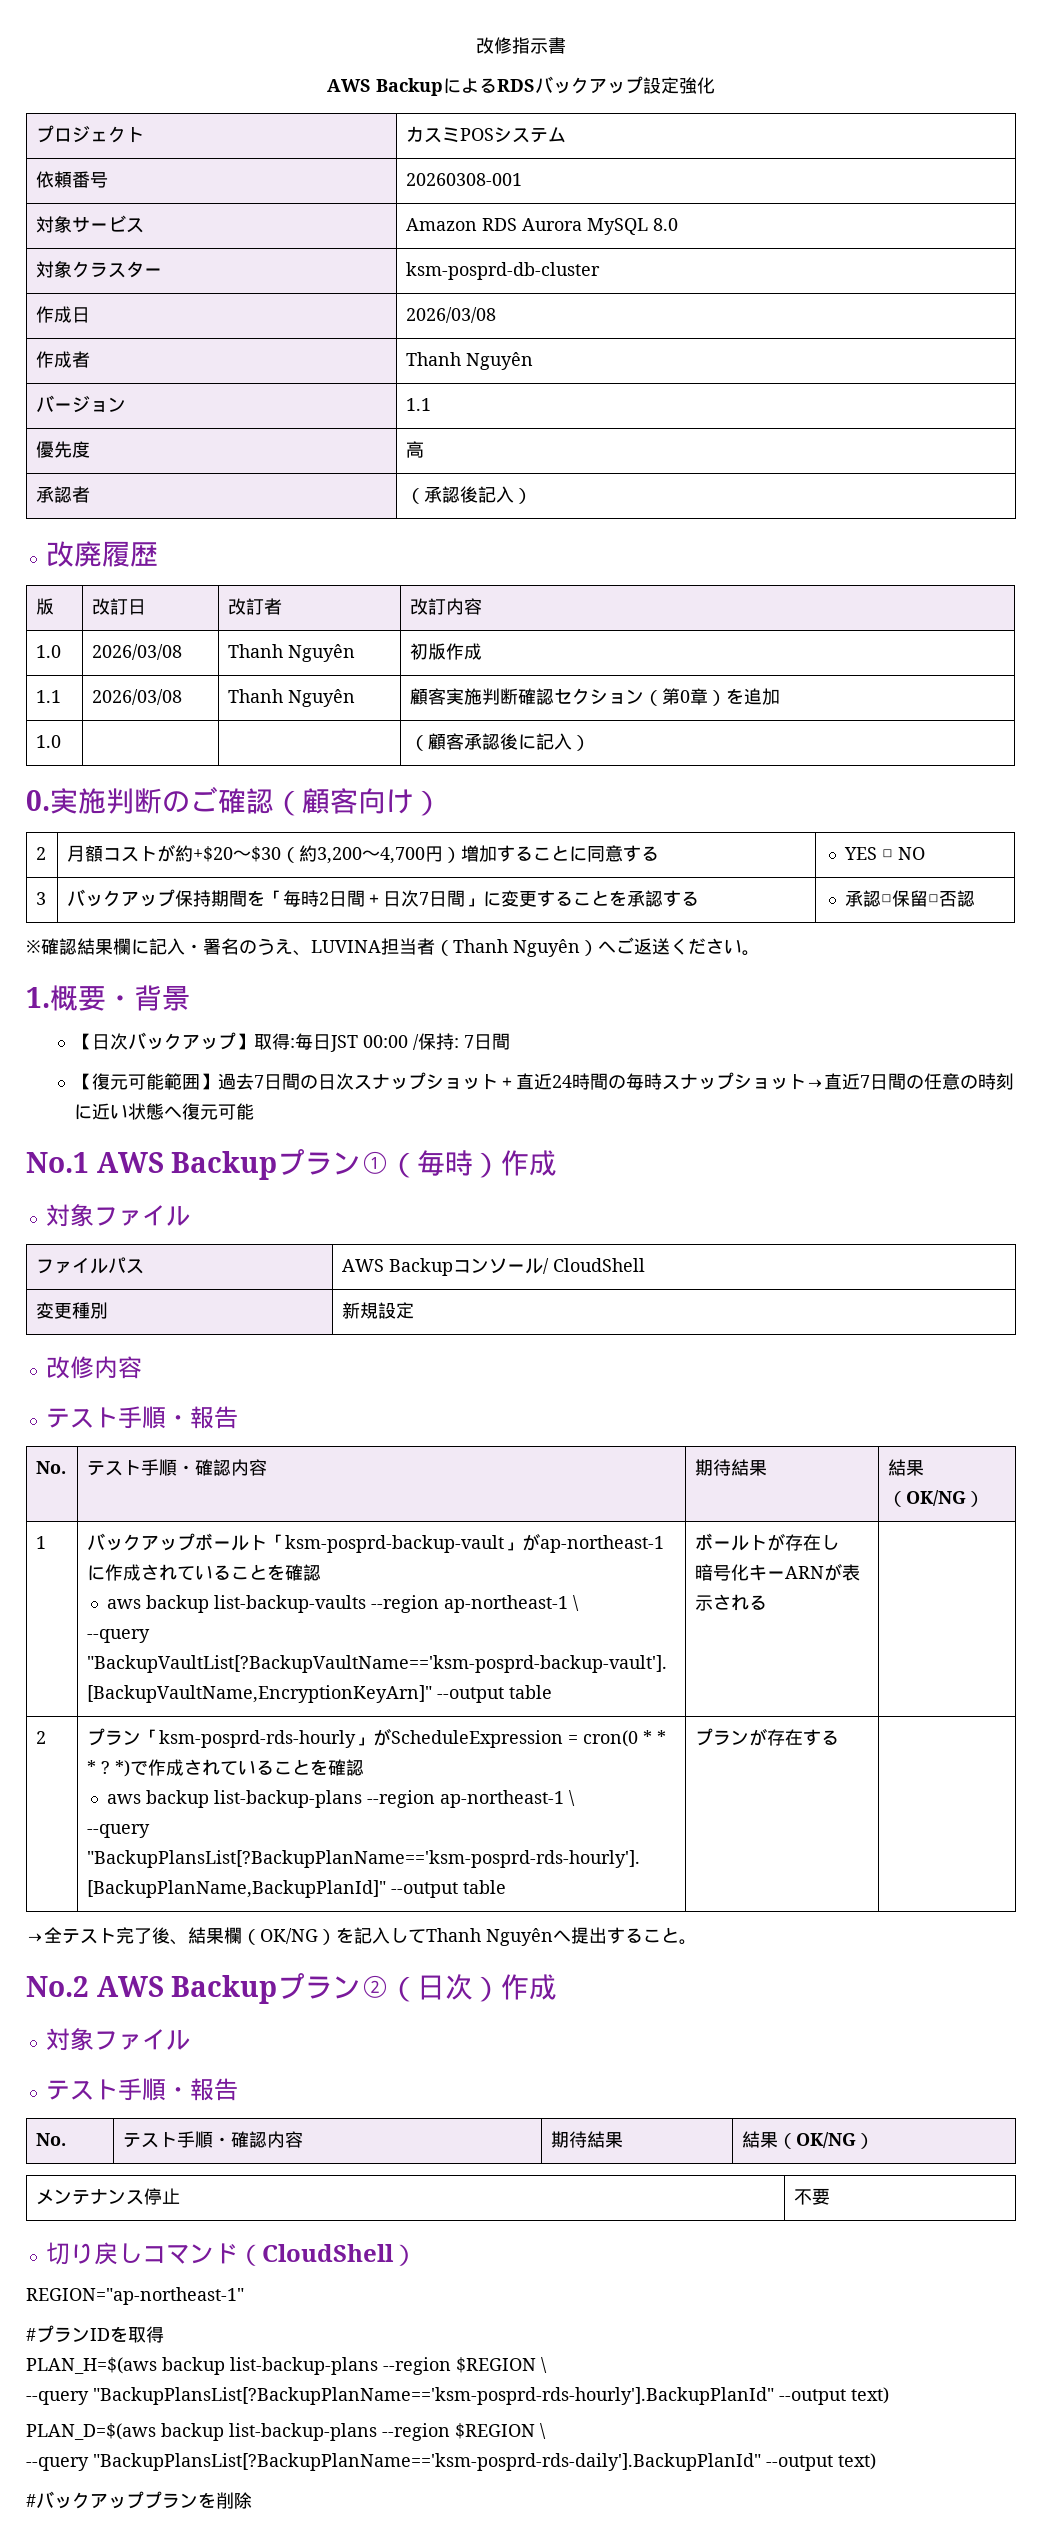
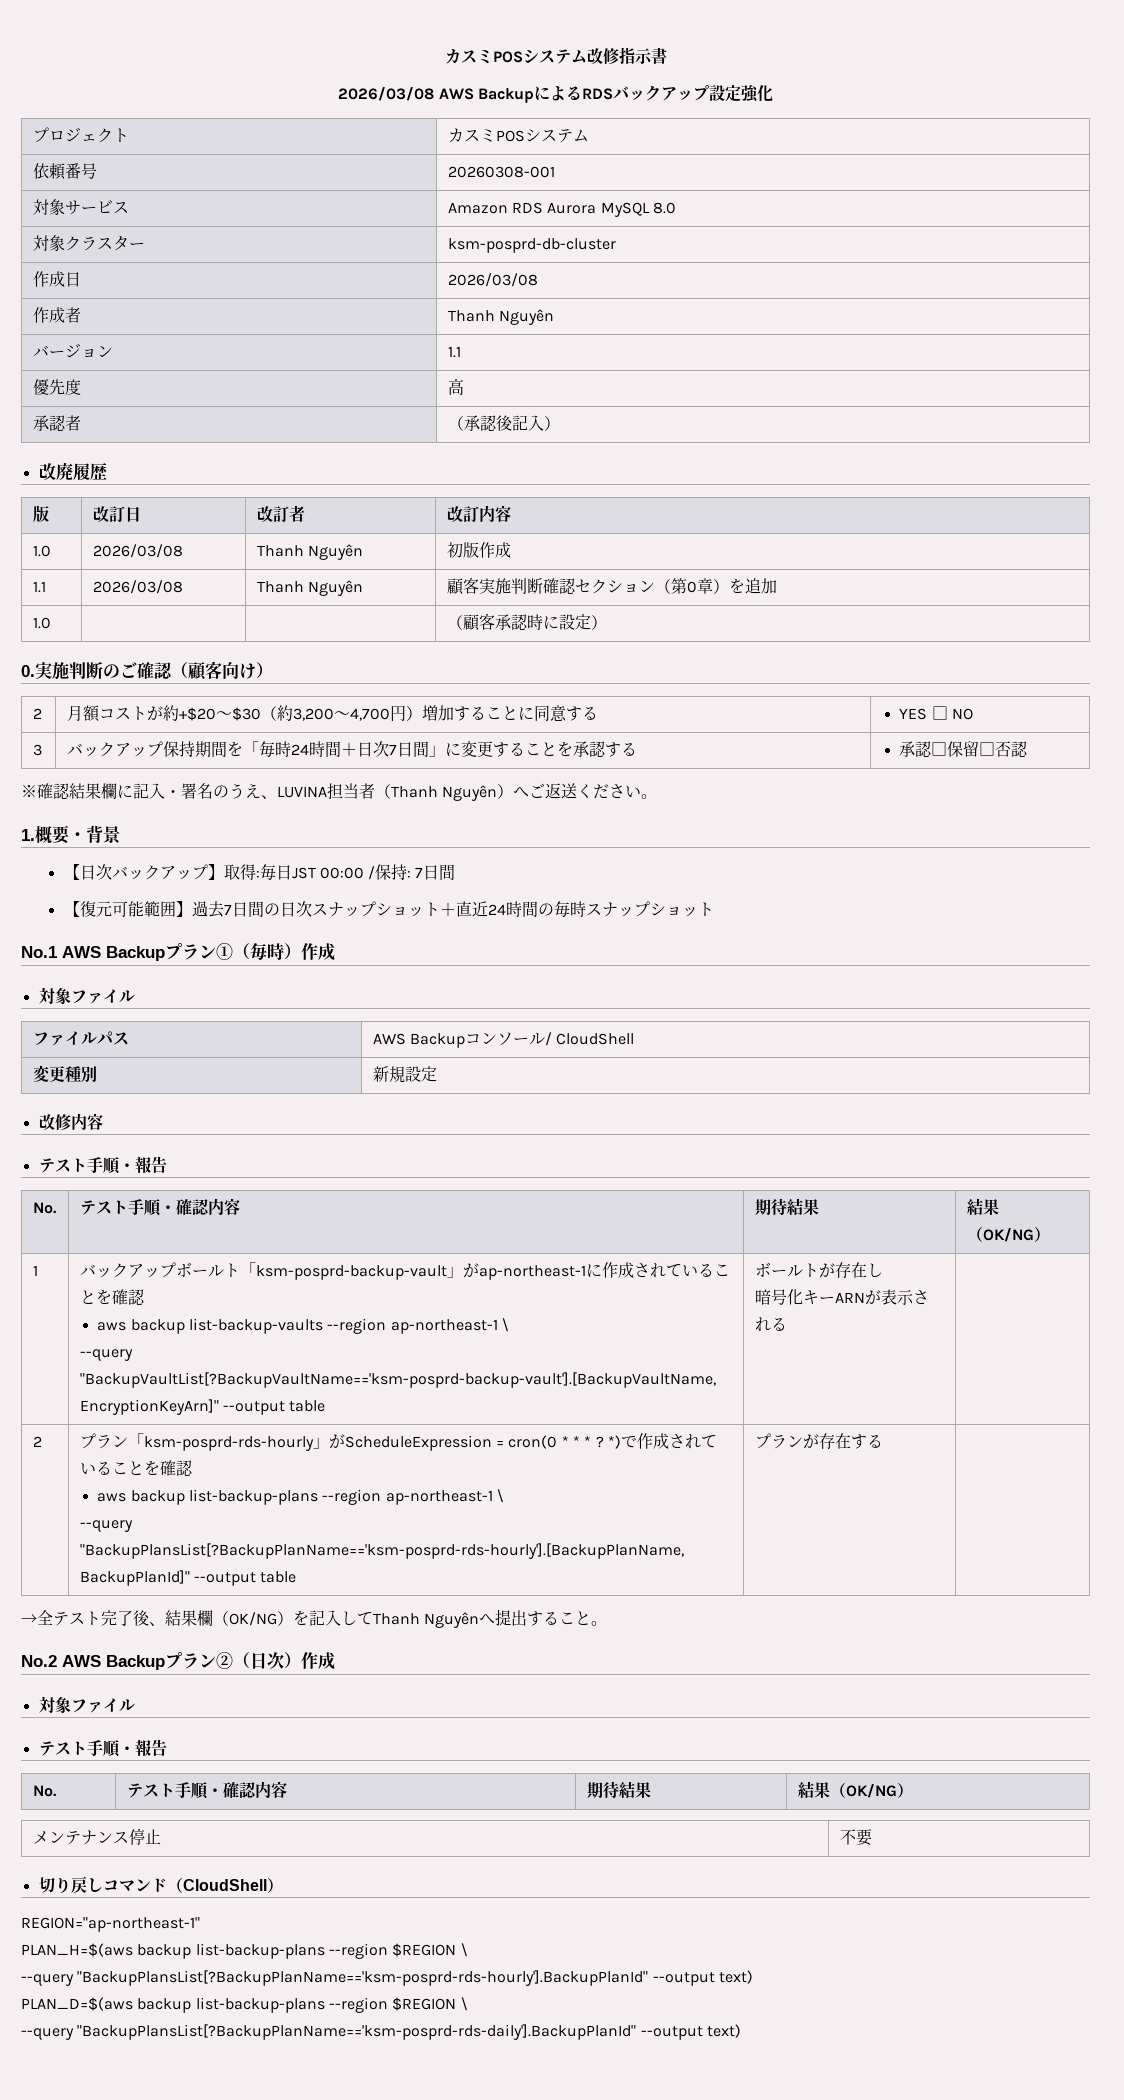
(476, 45) none -> [444,49,587,64] カスミPOSシステム
(566, 45) none -> [338,87,435,101] 2026/03/08
[500,733,573,750] 後に記入 -> [526,614,591,630] 時に設定
[319,891,348,907] 2日 -> [290,741,325,757] 24時
[806,1073,1015,1090] [74,1103,255,1120] →直近7日間の任意の時刻に近い状態へ復元可能 -> (714, 909) none
[26,2325,164,2343] // #プランIDを取得 -> (200, 1924) none
[26,2491,252,2509] // #バックアッププランを削除 -> (741, 2031) none

